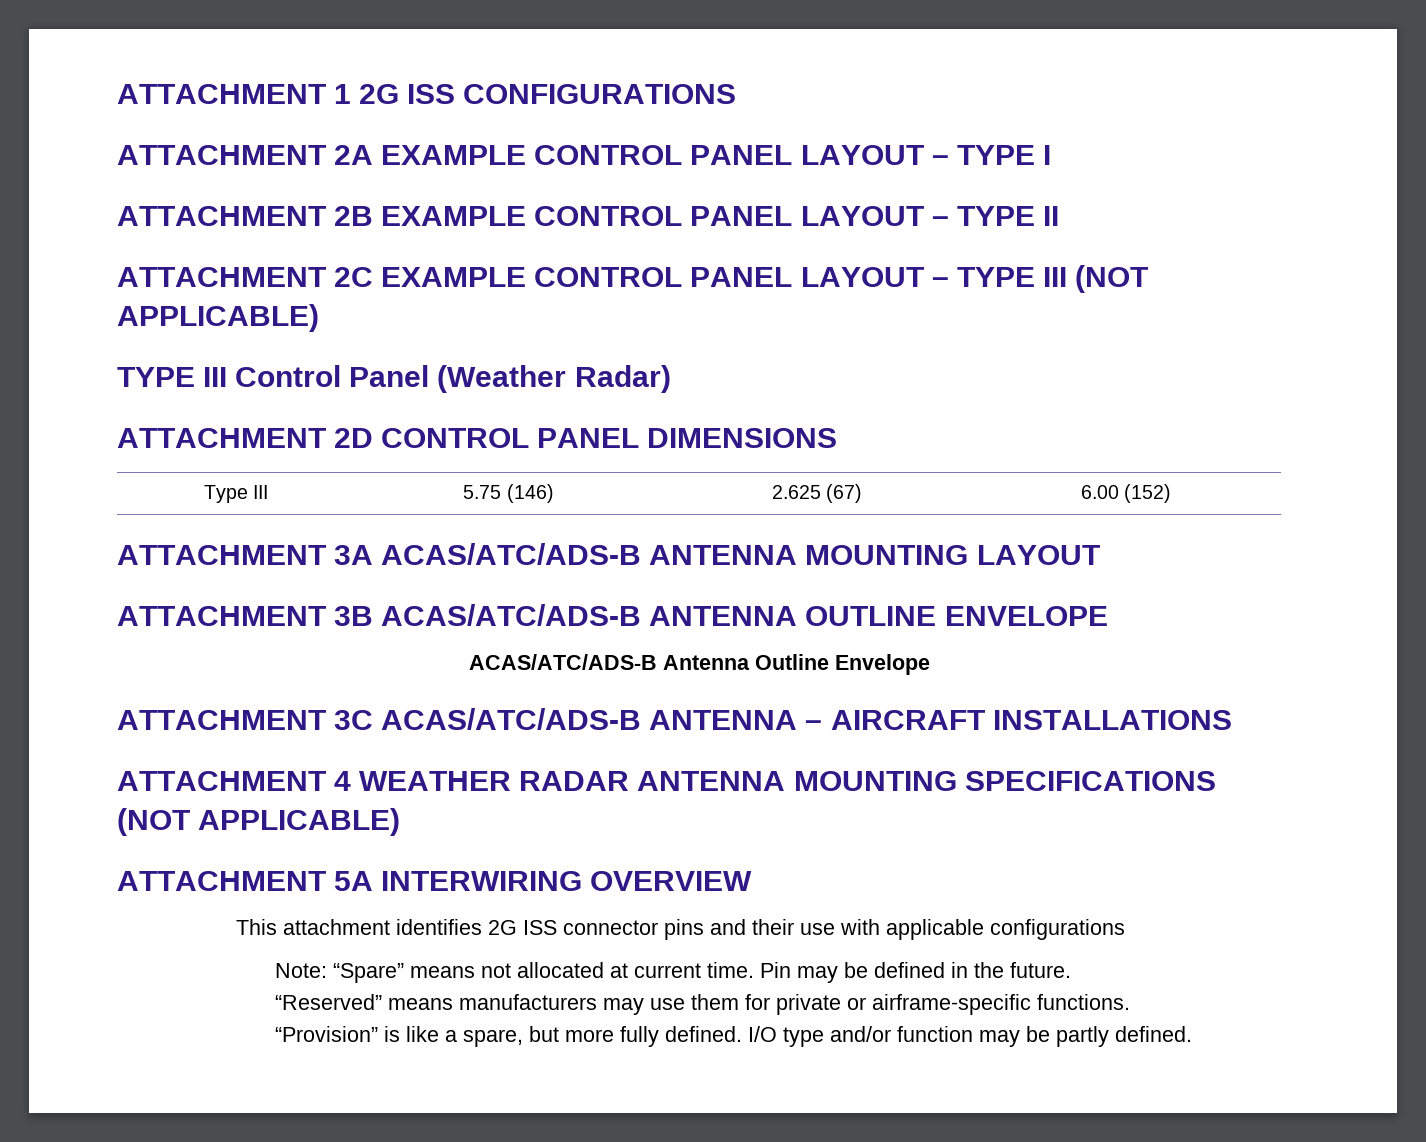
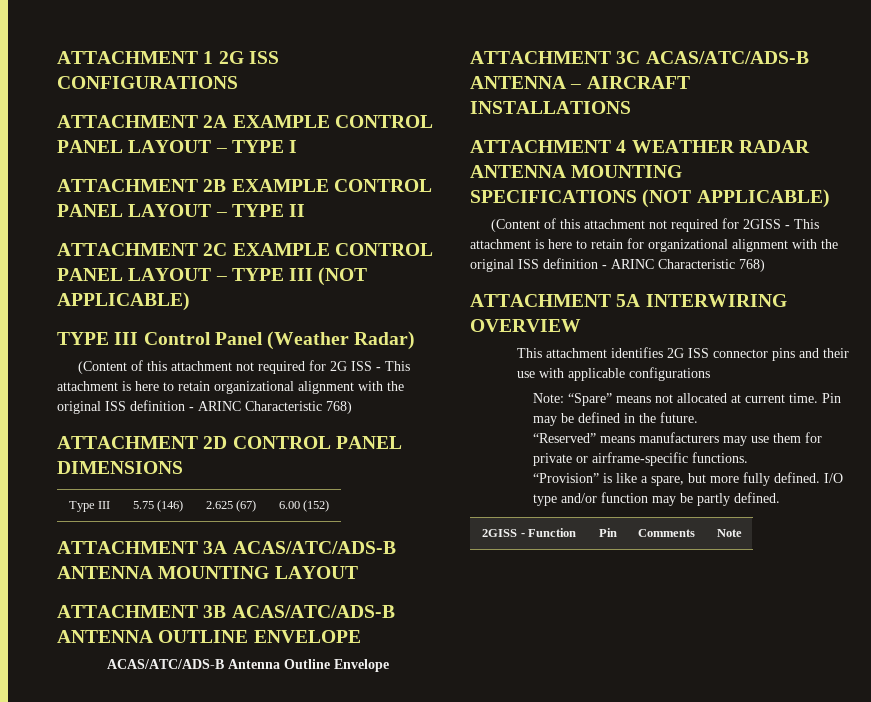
(671, 379) none -> [78,360,411,374] [57,381,404,394] [57,400,352,414] // (Content of this attachment not required for 2G ISS - This attachment is here to retain organizational alignment with the original ISS definition - ARINC Characteristic 768)
(401, 822) none -> [491,218,820,232] [470,238,838,252] [470,258,765,272] // (Content of this attachment not required for 2GISS - This attachment is here to retain for organizational alignment with the original ISS definition - ARINC Characteristic 768)
(1193, 1034) none -> [482,528,576,537] [598,528,617,537] [638,529,695,537] [716,529,742,537] // 2GISS - Function | Pin | Comments | Note

